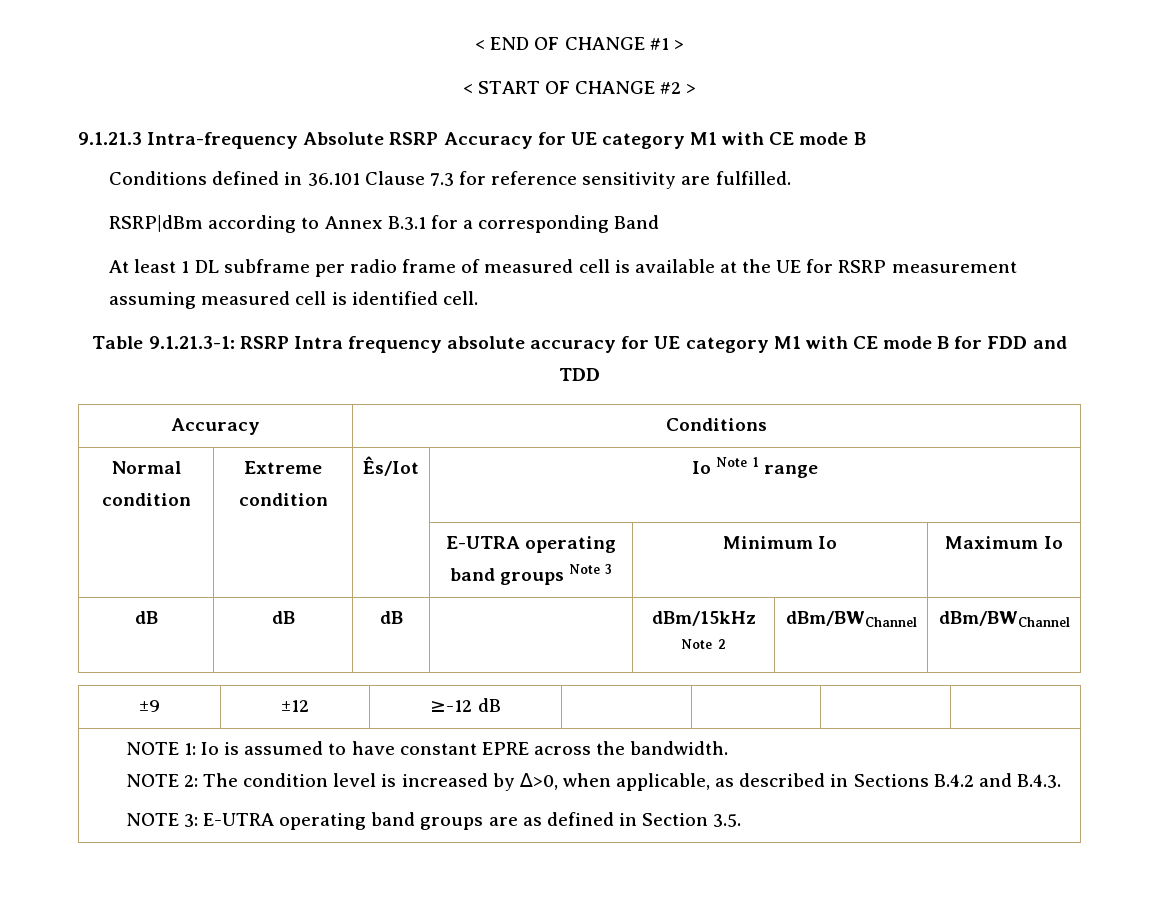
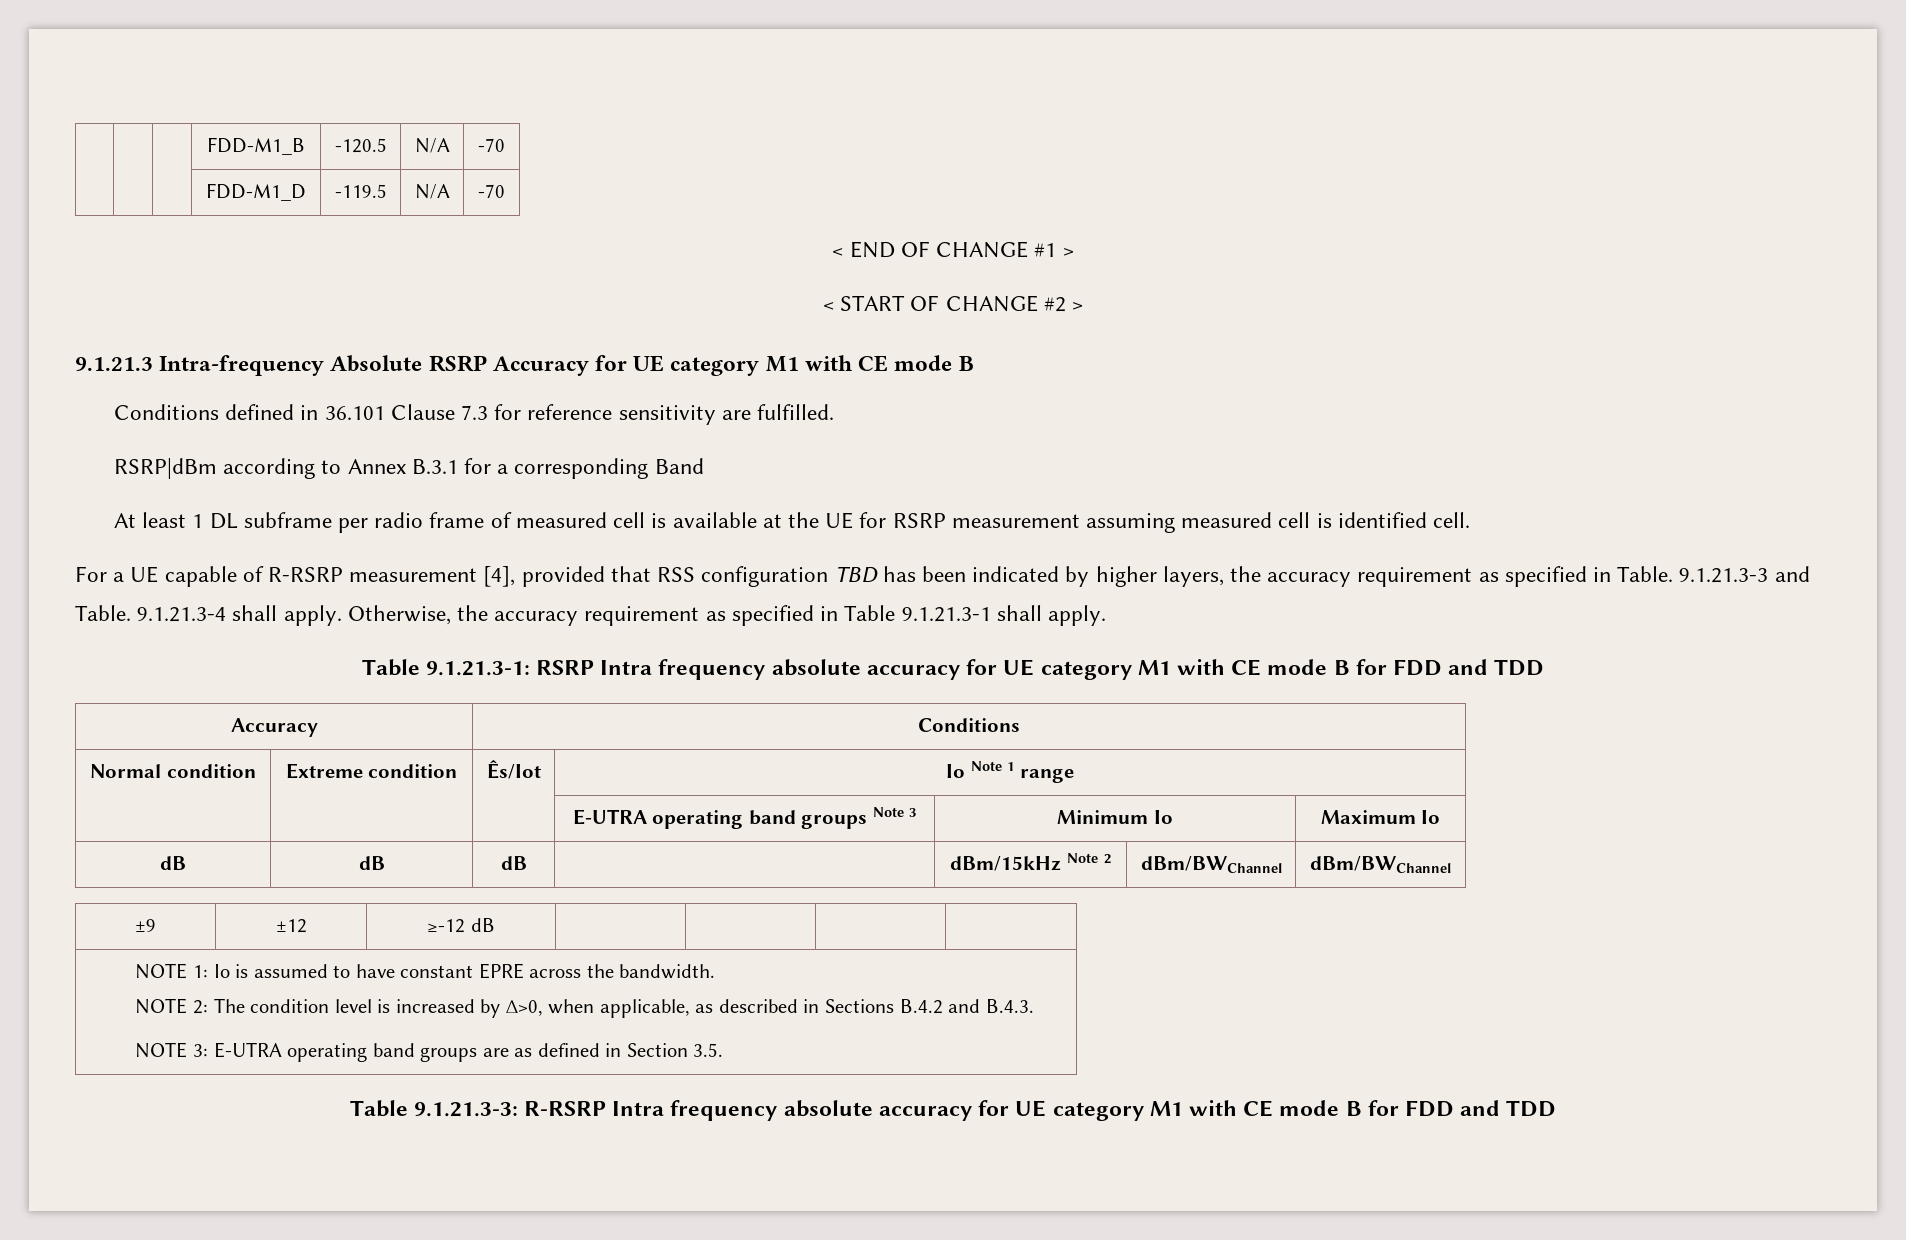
(475, 45) none -> [207,137,305,155] [334,138,387,153] [414,138,450,153] [478,138,505,152] [206,183,306,201] [334,184,387,198] [414,184,450,199] [478,184,505,198] | | | FDD-M1_B | -120.5 | N/A | -70 // | | | FDD-M1_D | -119.5 | N/A | -70 //
(478, 298) none -> [75,566,1810,587] [75,605,1106,626] // For a UE capable of R-RSRP measurement [4], provided that RSS configuration TBD has been indicated by higher layers, the accuracy requirement as specified in Table. 9.1.21.3-3 and Table. 9.1.21.3-4 shall apply. Otherwise, the accuracy requirement as specified in Table 9.1.21.3-1 shall apply.
(742, 820) none -> [349,1100,1557,1121] // Table 9.1.21.3-3: R-RSRP Intra frequency absolute accuracy for UE category M1 with CE mode B for FDD and TDD

